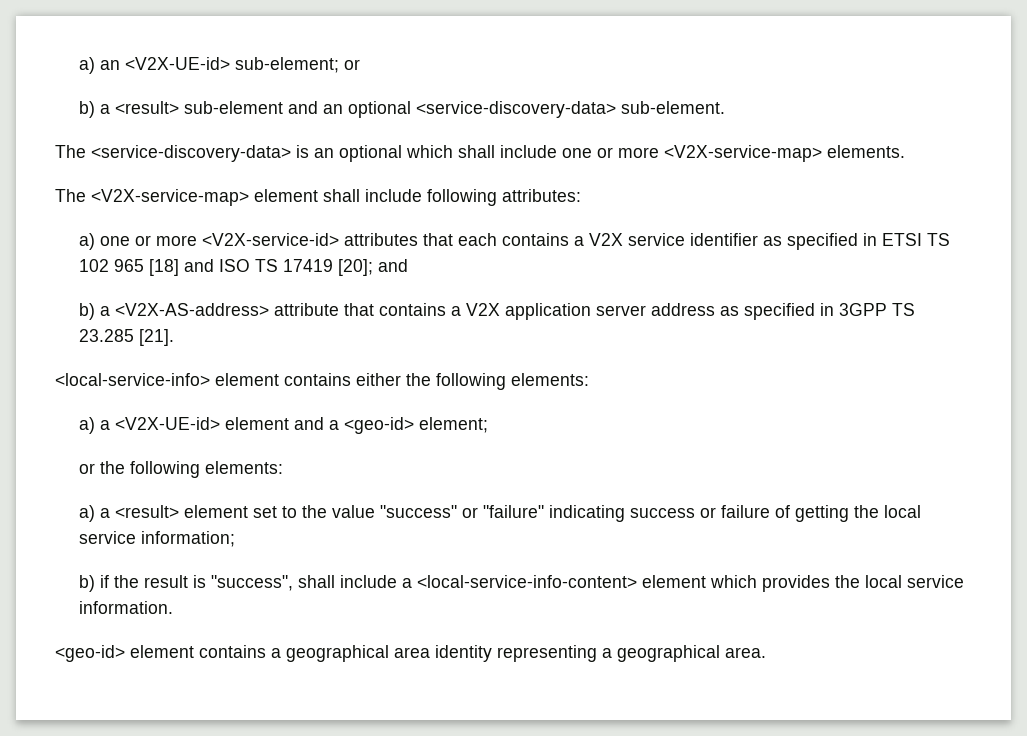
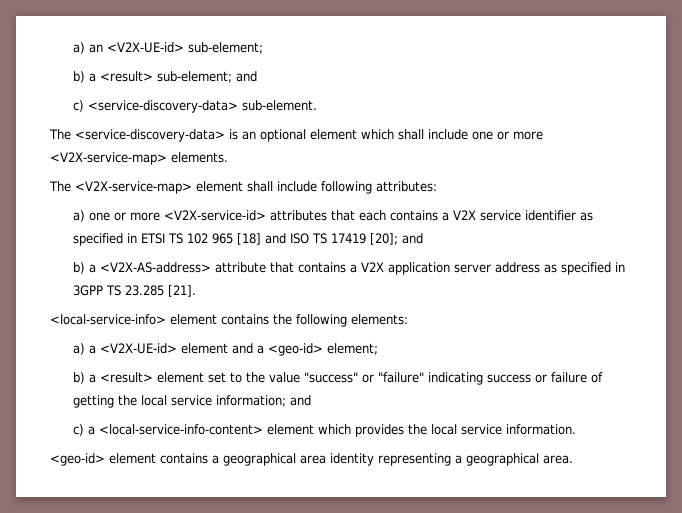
[343,59,360,70] [78,101,411,118] or // b) a <result> sub-element and an optional -> [73,71,258,83] [73,100,85,112] // b) a <result> sub-element; and // c)
(402, 153) none -> [310,129,357,140] element
[356,373,401,386] either -> (269, 319) none
[78,461,283,478] [78,505,95,522] or the following elements: // a) -> [73,372,86,384] b)
[78,575,397,592] // b) if the result is "success", shall include -> [290,395,312,406] [73,424,85,436] and // c)

